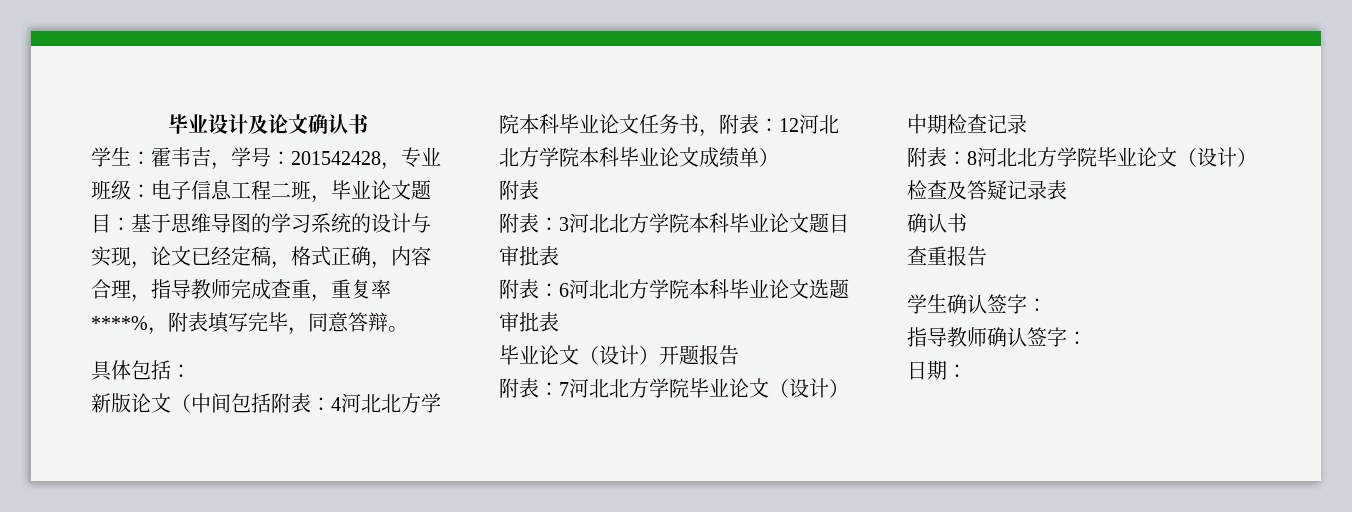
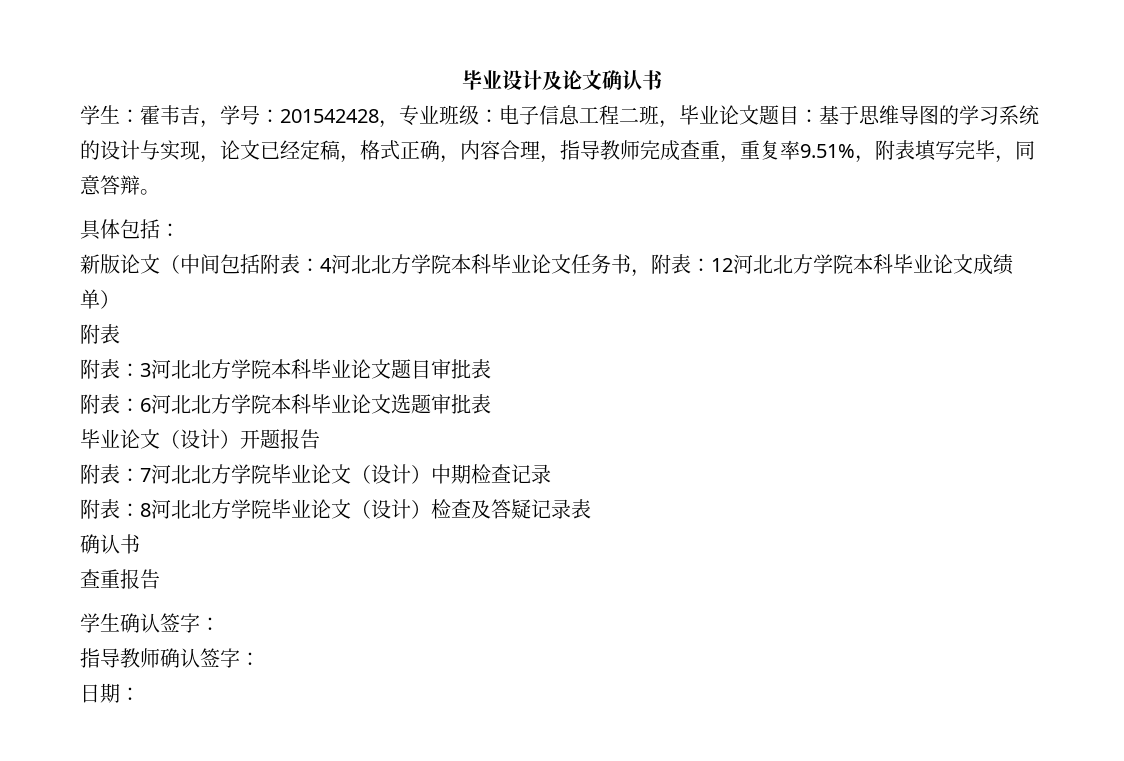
[91,316,148,330] ****% -> [800,144,855,158] 9.51%

